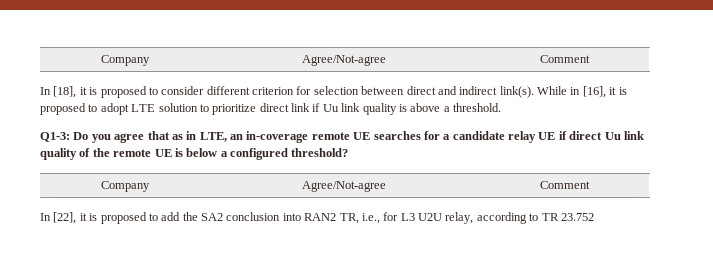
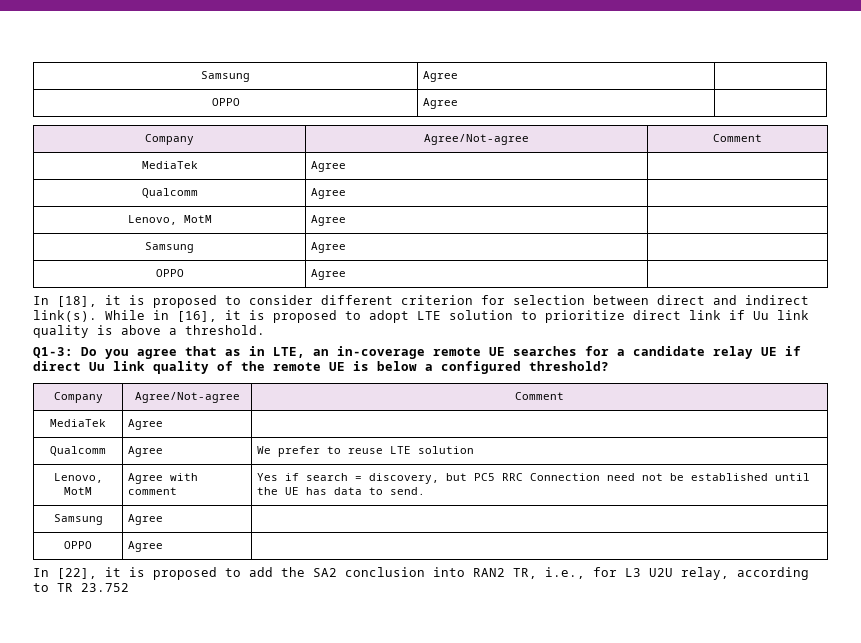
[101,55,150,66] [302,55,386,66] [539,55,590,63] Company | Agree/Not-agree | Comment -> [201,71,250,82] [422,71,458,82] [211,98,240,106] [422,98,458,109] [145,134,194,145] [424,134,529,145] [713,134,762,142] [141,161,198,169] [310,161,346,172] [141,188,198,198] [310,188,346,199] [127,215,212,225] [310,215,346,226] [145,242,194,253] [310,242,346,253] [155,269,184,277] [310,269,346,280] Samsung | Agree | // OPPO | Agree | // Company | Agree/Not-agree | Comment // MediaTek | Agree | // Qualcomm | Agree | // Lenovo, MotM | Agree | // Samsung | Agree | // OPPO | Agree |
(590, 185) none -> [50,419,106,427] [127,419,163,430] [50,446,106,456] [127,446,163,457] [256,446,474,457] [53,473,103,483] [64,487,92,495] [127,473,198,484] [127,487,177,495] [256,473,810,484] [256,487,425,495] [53,514,103,525] [127,514,163,525] [64,541,92,549] [127,541,163,552] // MediaTek | Agree | // Qualcomm | Agree | We prefer to reuse LTE solution // Lenovo, MotM | Agree with comment | Yes if search = discovery, but PC5 RRC Connection need not be established until the UE has data to send. // Samsung | Agree | // OPPO | Agree |

